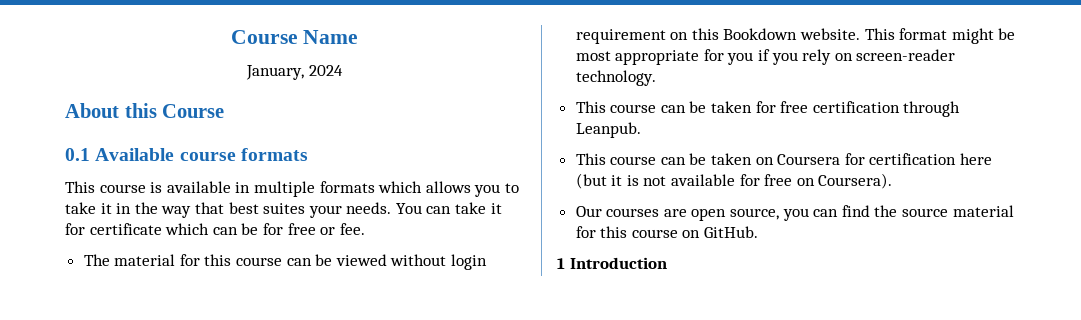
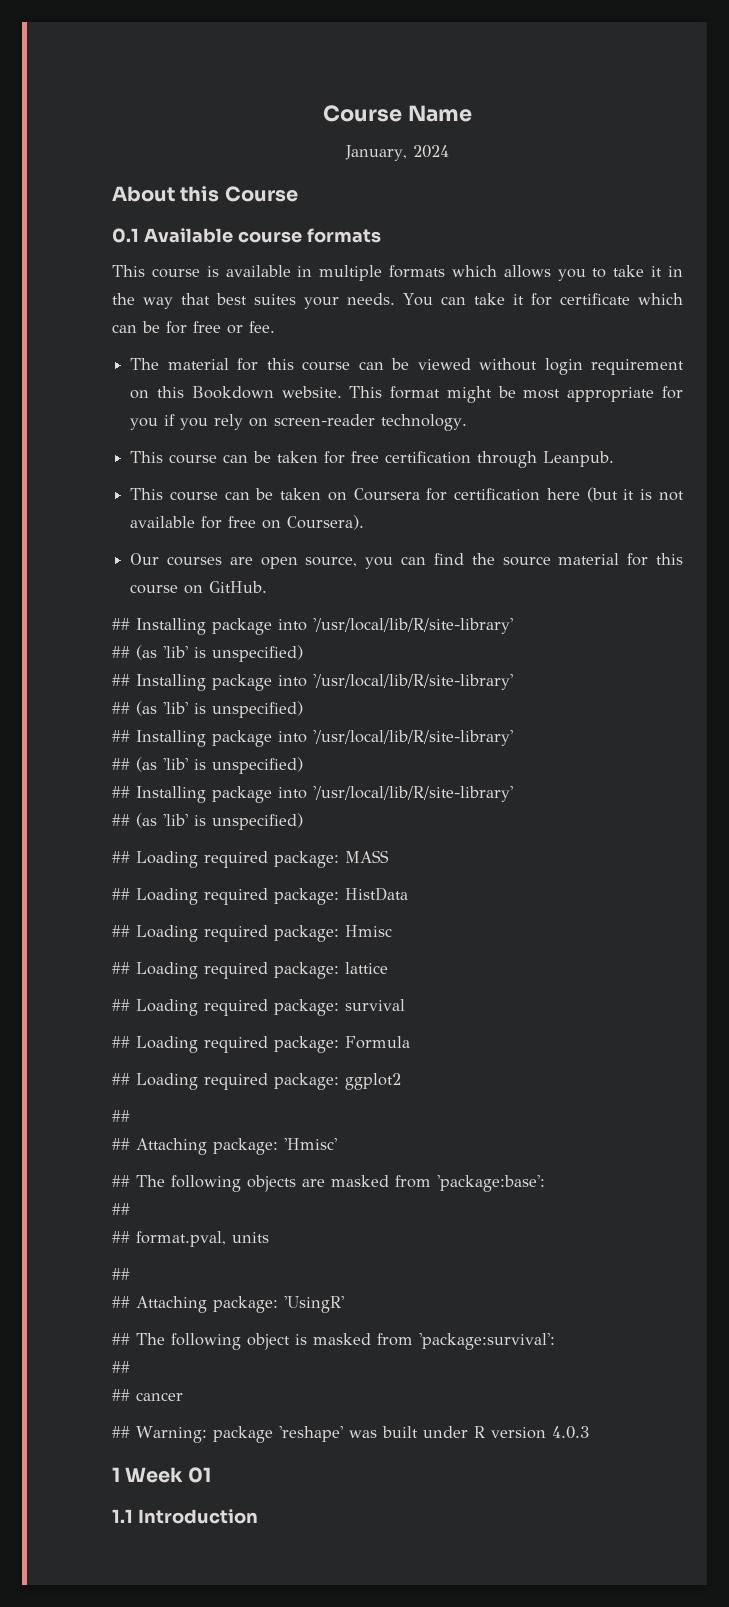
[557,258,565,269] 1 -> [112,618,513,635] [112,645,303,662] [112,674,513,691] [112,701,303,718] [112,730,513,747] [112,757,303,774] [112,786,513,803] [112,813,303,830] [112,850,389,868] [112,887,408,905] [112,925,392,942] [112,962,388,979] [112,999,405,1016] [112,1036,410,1053] [112,1073,401,1090] [112,1110,130,1122] [112,1138,337,1155] [112,1175,545,1192] [112,1203,130,1215] [112,1231,269,1247] [112,1268,130,1280] [112,1296,344,1313] [112,1333,555,1350] [112,1361,130,1373] [112,1389,183,1401] [112,1426,589,1443] [112,1467,211,1483] [112,1509,133,1523] ## Installing package into '/usr/local/lib/R/site-library' // ## (as 'lib' is unspecified) // ## Installing package into '/usr/local/lib/R/site-library' // ## (as 'lib' is unspecified) // ## Installing package into '/usr/local/lib/R/site-library' // ## (as 'lib' is unspecified) // ## Installing package into '/usr/local/lib/R/site-library' // ## (as 'lib' is unspecified) // ## Loading required package: MASS // ## Loading required package: HistData // ## Loading required package: Hmisc // ## Loading required package: lattice // ## Loading required package: survival // ## Loading required package: Formula // ## Loading required package: ggplot2 // ## // ## Attaching package: 'Hmisc' // ## The following objects are masked from 'package:base': // ## // ## format.pval, units // ## // ## Attaching package: 'UsingR' // ## The following object is masked from 'package:survival': // ## // ## cancer // ## Warning: package 'reshape' was built under R version 4.0.3 // 1 Week 01 // 1.1

